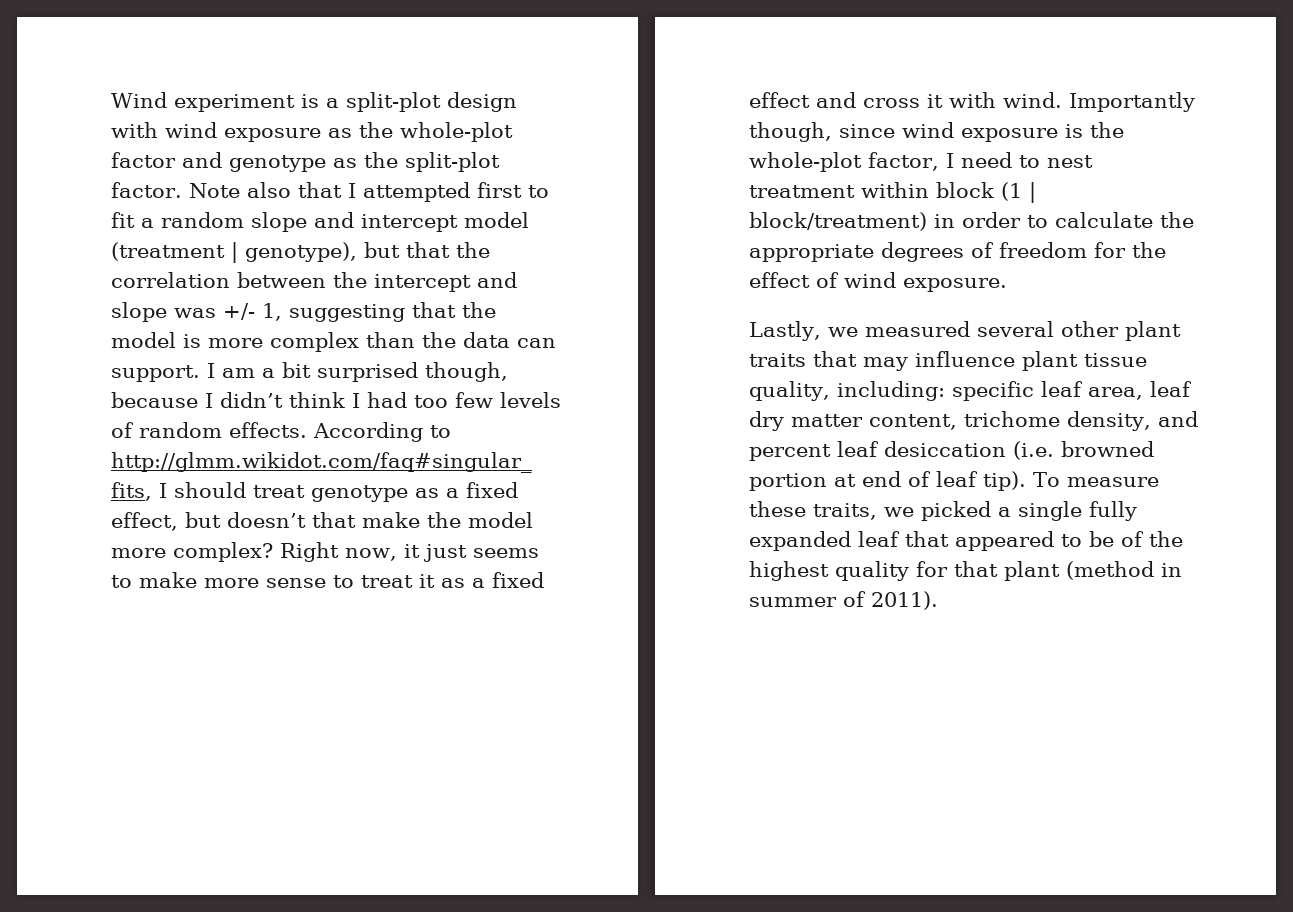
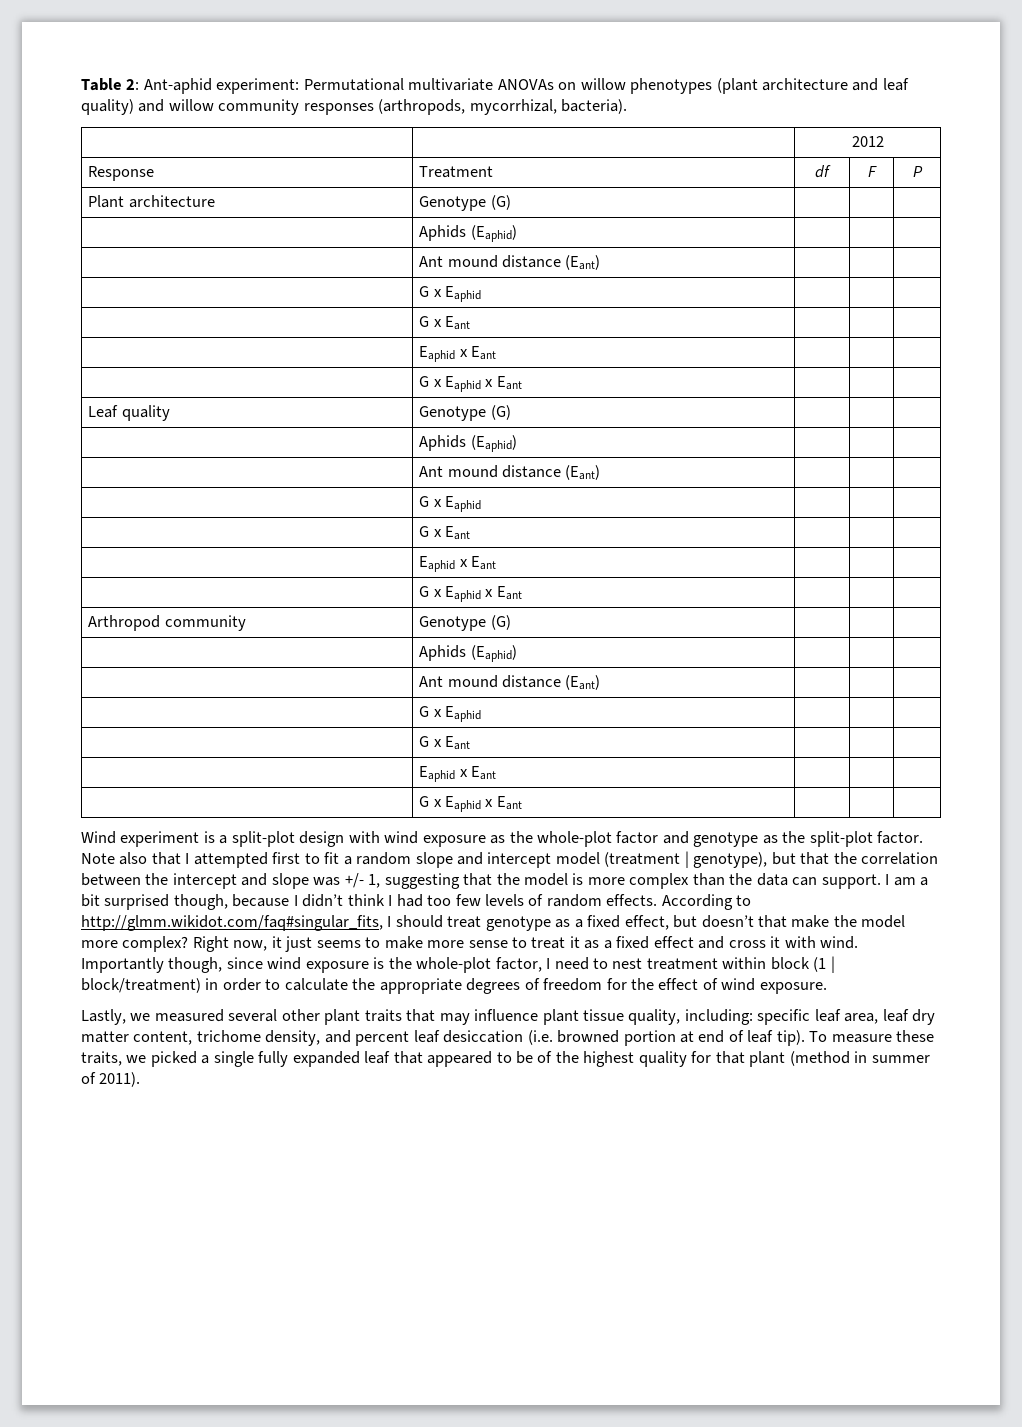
(111, 100) none -> [81,78,909,94] [81,99,628,115] [851,136,884,147] [88,166,155,181] [419,166,494,178] [815,165,831,178] [867,166,877,177] [912,166,923,177] [88,195,215,208] [419,195,511,211] [419,225,517,242] [419,255,601,270] [419,286,482,302] [419,316,471,330] [419,346,497,362] [419,376,522,392] [88,405,170,421] [419,405,511,421] [419,435,517,452] [419,465,601,480] [419,496,482,512] [419,526,471,540] [419,556,497,572] [419,586,522,602] [88,615,246,631] [419,615,511,631] [419,645,517,662] [419,675,601,690] [419,706,482,722] [419,736,471,750] [419,766,497,782] [419,796,522,812] Table 2: Ant-aphid experiment: Permutational multivariate ANOVAs on willow phenotypes (plant architecture and leaf quality) and willow community responses (arthropods, mycorrhizal, bacteria). // | | 2012 // Response | Treatment | df | F | P // Plant architecture | Genotype (G) | | | // | Aphids (Eaphid) | | | // | Ant mound distance (Eant) | | | // | G x Eaphid | | | // | G x Eant | | | // | Eaphid x Eant | | | // | G x Eaphid x Eant | | | // Leaf quality | Genotype (G) | | | // | Aphids (Eaphid) | | | // | Ant mound distance (Eant) | | | // | G x Eaphid | | | // | G x Eant | | | // | Eaphid x Eant | | | // | G x Eaphid x Eant | | | // Arthropod community | Genotype (G) | | | // | Aphids (Eaphid) | | | // | Ant mound distance (Eant) | | | // | G x Eaphid | | | // | G x Eant | | | // | Eaphid x Eant | | | // | G x Eaphid x Eant | | | //

